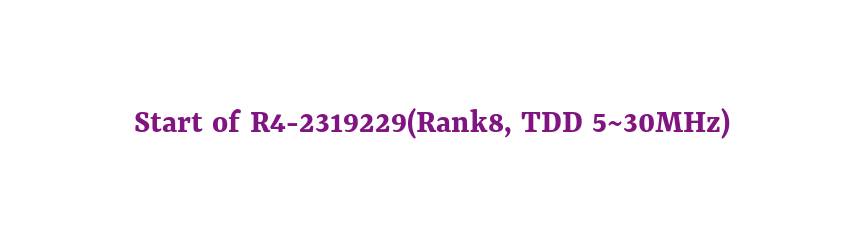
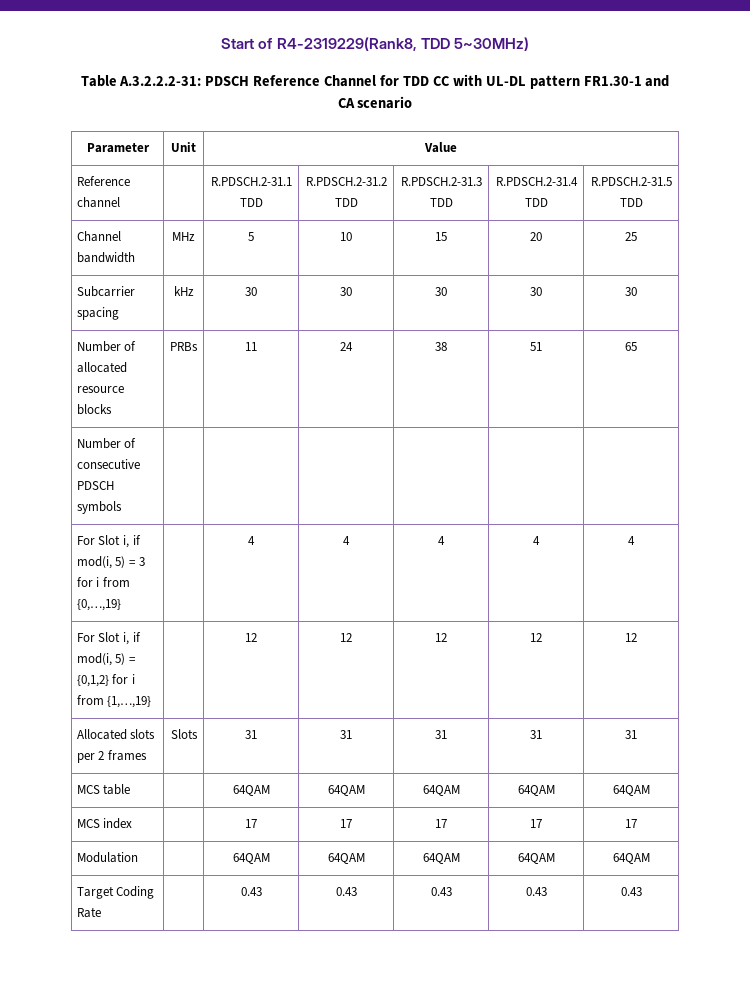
(730, 123) none -> [80,74,670,89] [337,96,413,109] [86,143,150,153] [171,142,196,152] [424,142,457,153] [76,176,130,186] [76,197,120,208] [210,177,292,186] [239,198,263,207] [305,177,387,186] [334,198,358,207] [400,177,482,186] [429,198,453,207] [495,177,578,186] [524,198,548,207] [590,177,672,186] [619,198,643,207] [76,231,121,242] [76,252,135,263] [172,232,195,241] [248,232,254,241] [340,232,352,241] [435,232,447,241] [530,232,542,241] [625,232,637,241] [76,286,135,297] [76,307,119,320] [173,286,194,296] [245,287,257,296] [340,287,352,296] [435,287,447,296] [530,287,542,296] [625,287,637,296] [76,341,137,352] [76,362,127,373] [76,386,124,393] [76,404,112,415] [170,342,198,351] [245,342,257,351] [340,342,353,351] [435,342,447,351] [530,342,542,351] [625,342,637,351] [76,438,137,449] [76,459,140,469] [76,481,114,490] [76,501,122,514] [76,535,141,548] [76,556,145,569] [76,577,130,587] [76,599,121,611] [248,536,255,545] [343,536,350,545] [438,536,445,545] [533,536,540,545] [628,536,635,545] [76,632,141,645] [76,653,136,666] [76,674,135,687] [76,695,152,708] [245,633,257,642] [340,633,352,642] [435,633,447,642] [530,633,542,642] [625,633,637,642] [76,729,156,740] [76,750,147,763] [170,729,198,739] [245,730,257,739] [340,730,352,739] [435,730,447,739] [530,730,542,739] [625,730,637,739] [76,784,131,795] [232,785,270,796] [327,785,365,796] [422,785,460,796] [517,785,555,796] [612,785,650,796] [76,818,133,829] [245,819,257,828] [340,819,352,828] [435,819,447,828] [530,819,542,828] [625,819,637,828] [76,852,138,863] [232,853,270,864] [327,853,365,864] [422,853,460,864] [517,853,555,864] [612,853,650,864] [76,886,155,899] [76,907,101,918] [240,887,262,896] [335,887,357,896] [430,887,452,896] [525,887,547,896] [620,887,642,896] // Table A.3.2.2.2-31: PDSCH Reference Channel for TDD CC with UL-DL pattern FR1.30-1 and CA scenario // Parameter | Unit | Value // Reference channel | | R.PDSCH.2-31.1 TDD | R.PDSCH.2-31.2 TDD | R.PDSCH.2-31.3 TDD | R.PDSCH.2-31.4 TDD | R.PDSCH.2-31.5 TDD // Channel bandwidth | MHz | 5 | 10 | 15 | 20 | 25 // Subcarrier spacing | kHz | 30 | 30 | 30 | 30 | 30 // Number of allocated resource blocks | PRBs | 11 | 24 | 38 | 51 | 65 // Number of consecutive PDSCH symbols | | | | | | // For Slot i, if mod(i, 5) = 3 for i from {0,…,19} | | 4 | 4 | 4 | 4 | 4 // For Slot i, if mod(i, 5) = {0,1,2} for i from {1,…,19} | | 12 | 12 | 12 | 12 | 12 // Allocated slots per 2 frames | Slots | 31 | 31 | 31 | 31 | 31 // MCS table | | 64QAM | 64QAM | 64QAM | 64QAM | 64QAM // MCS index | | 17 | 17 | 17 | 17 | 17 // Modulation | | 64QAM | 64QAM | 64QAM | 64QAM | 64QAM // Target Coding Rate | | 0.43 | 0.43 | 0.43 | 0.43 | 0.43

